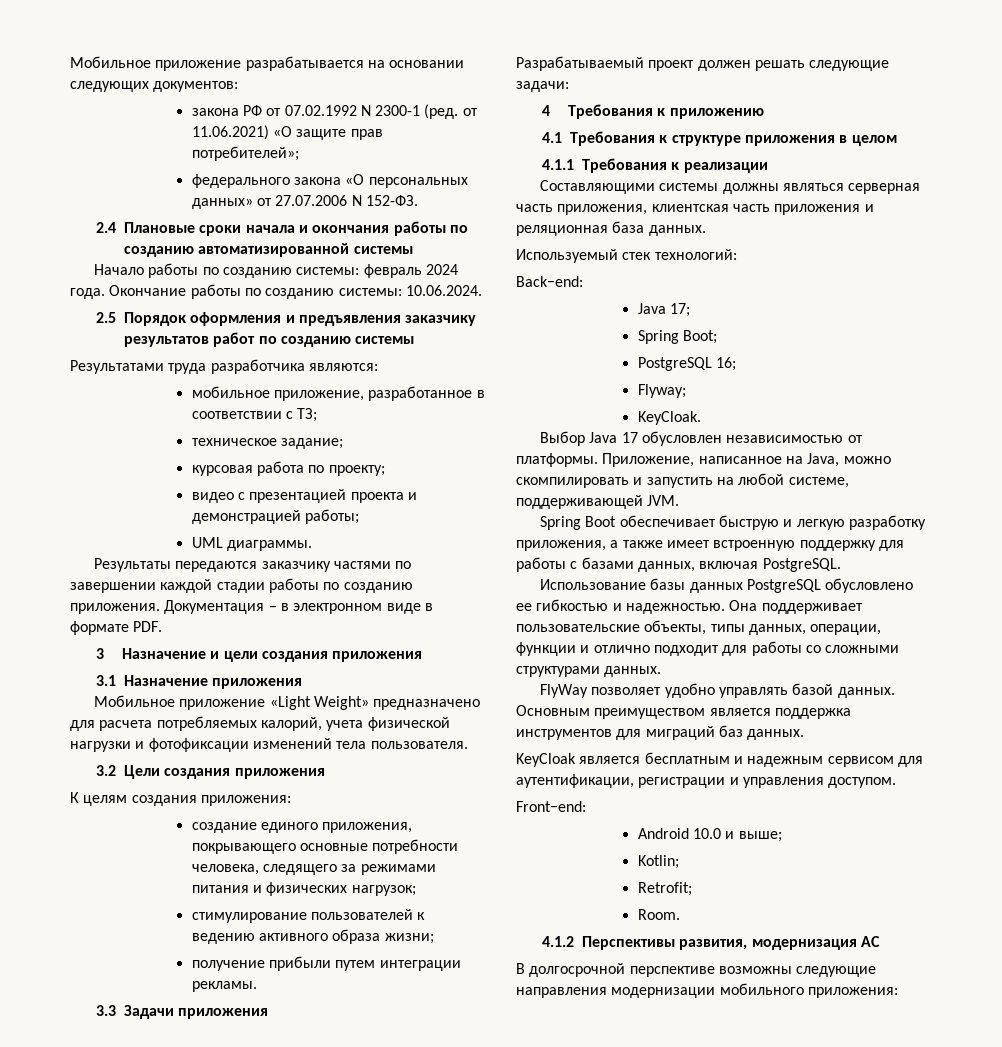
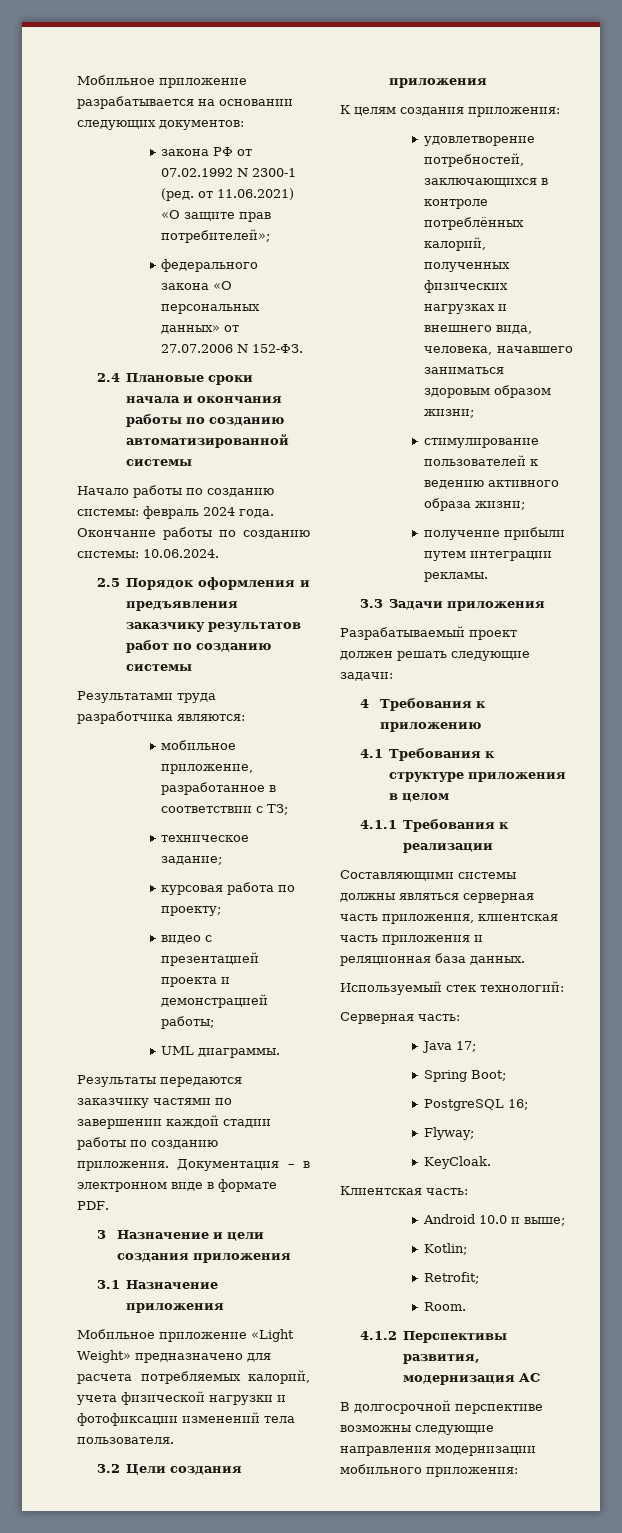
[191,822,413,833] [191,839,459,854] [191,864,436,875] [191,882,416,896] создание единого приложения, покрывающего основные потребности человека, следящего за режимами питания и физических нагрузок; -> [424,136,536,146] [424,153,525,167] [424,178,549,187] [424,199,489,209] [424,217,525,230] [424,237,487,251] [424,262,511,272] [424,280,509,293] [424,304,508,314] [424,325,533,334] [424,346,573,355] [424,367,505,374] [424,385,552,398] [424,409,475,418] удовлетворение потребностей, заключающихся в контроле потреблённых калорий, полученных физических нагрузках и внешнего вида, человека, начавшего заниматься здоровым образом жизни;
[516,276,583,287] Back−end: -> [340,1012,460,1024] Серверная часть:
[540,431,863,446] [516,453,891,467] [516,473,849,488] [516,495,680,509] [540,515,926,530] [516,540,904,551] [516,557,841,572] [540,578,914,593] [516,599,863,614] [516,620,882,635] [516,641,900,656] [516,666,662,677] [540,683,895,698] [516,705,851,719] [516,725,805,740] [516,752,923,767] [516,774,897,788] [516,801,586,812] Выбор Java 17 обусловлен независимостью от платформы. Приложение, написанное на Java, можно скомпилировать и запустить на любой системе, поддерживающей JVM. // Spring Boot обеспечивает быструю и легкую разработку приложения, а также имеет встроенную поддержку для работы с базами данных, включая PostgreSQL. // Использование базы данных PostgreSQL обусловлено ее гибкостью и надежностью. Она поддерживает пользовательские объекты, типы данных, операции, функции и отлично подходит для работы со сложными структурами данных. // FlyWay позволяет удобно управлять базой данных. Основным преимуществом является поддержка инструментов для миграций баз данных. // KeyCloak является бесплатным и надежным сервисом для аутентификации, регистрации и управления доступом. // Front−end: -> [340,1186,468,1195] Клиентская часть:

